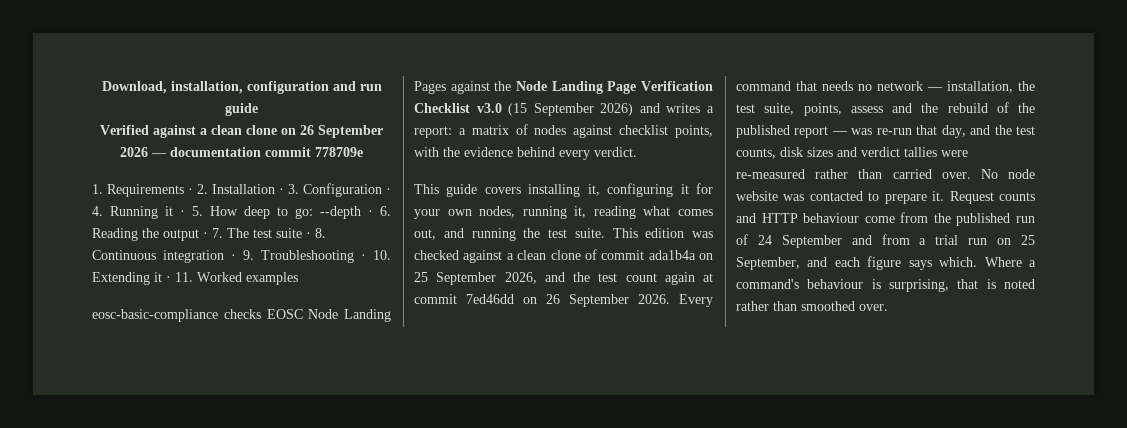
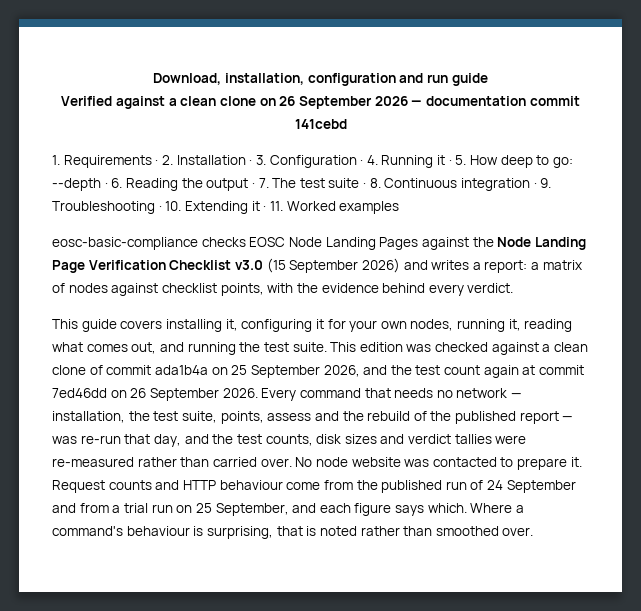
[315,147,363,157] 778709e -> [294,119,347,129] 141cebd

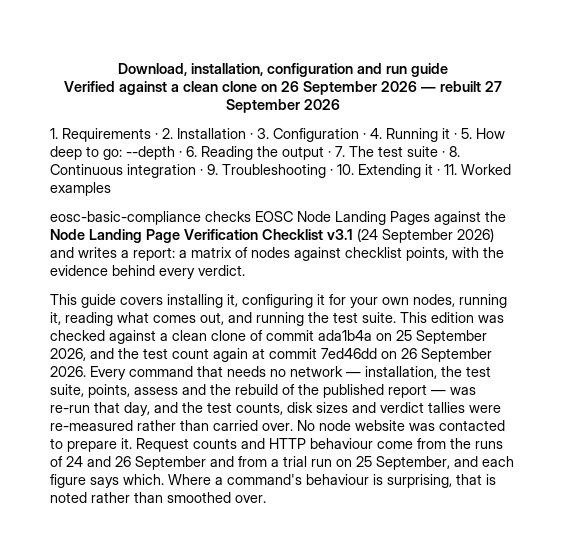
[425,96,580,106] [294,119,347,129] documentation commit 141cebd -> [440,81,502,92] [226,99,340,113] rebuilt 27 September 2026
[234,258,286,273] v3.0 (15 -> [327,228,378,242] v3.1 (24
[381,480,504,493] published run of 24 -> [475,441,503,449] [50,456,131,467] runs of 24 and 26

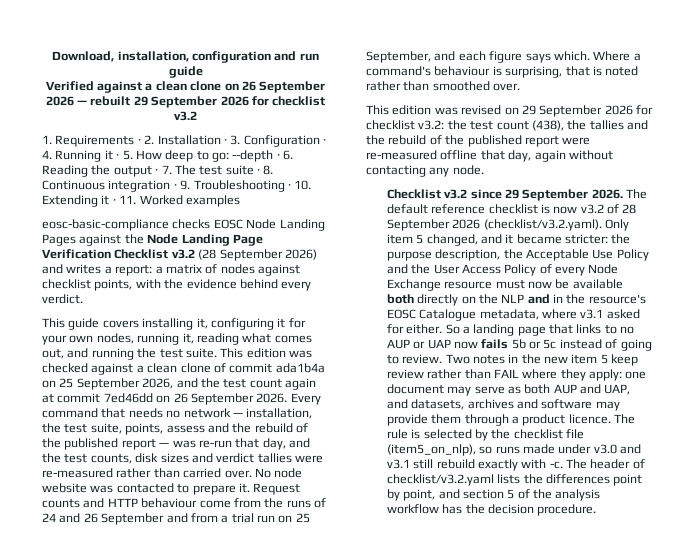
[485,81,502,92] [226,99,340,113] 27 September 2026 -> [133,96,326,108] [174,111,197,121] 29 September 2026 for checklist v3.2
[327,228,378,242] v3.1 (24 -> [171,249,217,260] v3.2 (28
(266, 499) none -> [366,105,653,117] [366,120,648,131] [366,135,591,147] [366,150,613,162] [366,165,484,177] [386,189,648,201] [386,204,637,214] [386,219,629,231] [386,234,631,246] [386,249,649,261] [386,264,619,276] [386,279,623,291] [386,294,646,306] [386,309,640,321] [386,324,635,336] [386,339,652,351] [386,354,639,366] [386,369,647,381] [386,384,631,396] [386,399,620,411] [386,414,636,426] [386,429,585,441] [386,444,642,456] [386,459,645,471] [386,474,643,486] [386,489,601,501] [386,504,597,516] // This edition was revised on 29 September 2026 for checklist v3.2: the test count (438), the tallies and the rebuild of the published report were re-measured offline that day, again without contacting any node. // Checklist v3.2 since 29 September 2026. The default reference checklist is now v3.2 of 28 September 2026 (checklist/v3.2.yaml). Only item 5 changed, and it became stricter: the purpose description, the Acceptable Use Policy and the User Access Policy of every Node Exchange resource must now be available both directly on the NLP and in the resource's EOSC Catalogue metadata, where v3.1 asked for either. So a landing page that links to no AUP or UAP now fails 5b or 5c instead of going to review. Two notes in the new item 5 keep review rather than FAIL where they apply: one document may serve as both AUP and UAP, and datasets, archives and software may provide them through a product licence. The rule is selected by the checklist file (item5_on_nlp), so runs made under v3.0 and v3.1 still rebuild exactly with -c. The header of checklist/v3.2.yaml lists the differences point by point, and section 5 of the analysis workflow has the decision procedure.

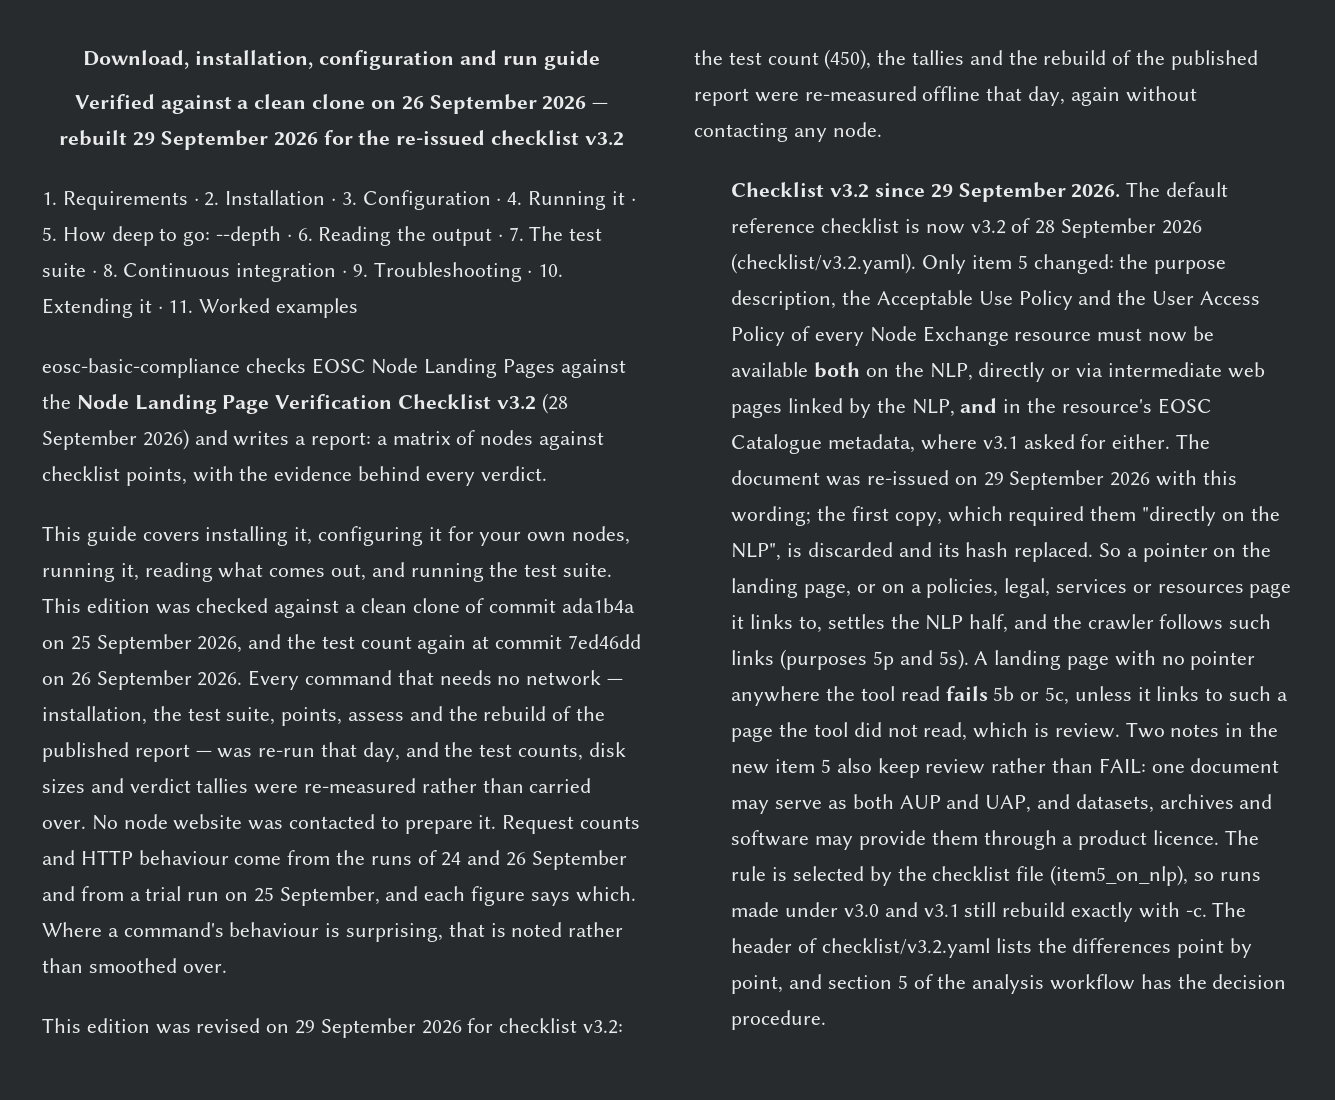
(269, 101) none -> [358,130,486,145] the re-issued
[531,120,564,131] (438), -> [824,49,872,70] (450),
[426,234,609,246] changed, and it became stricter: -> [1033,254,1114,274] changed:
[417,294,525,306] directly on the NLP -> [865,362,1265,382] [731,398,955,418] on the NLP, directly or via intermediate web pages linked by the NLP,
[445,324,635,336] [386,339,652,351] [386,355,399,364] So a landing page that links to no AUP or UAP now fails 5b or 5c instead of going to -> [1176,434,1211,449] [731,470,1237,490] [731,506,1280,526] [731,542,1272,562] [731,578,1292,598] [731,614,1272,633] [731,649,1256,670] [731,686,1288,706] [731,722,1050,742] The document was re-issued on 29 September 2026 with this wording; the first copy, which required them "directly on the NLP", is discarded and its hash replaced. So a pointer on the landing page, or on a policies, legal, services or resources page it links to, settles the NLP half, and the crawler follows such links (purposes 5p and 5s). A landing page with no pointer anywhere the tool read fails 5b or 5c, unless it links to such a page the tool did not read, which is
(608, 359) none -> [836,758,872,773] also
[493,369,623,381] FAIL where they apply: -> [1098,758,1146,774] FAIL:

